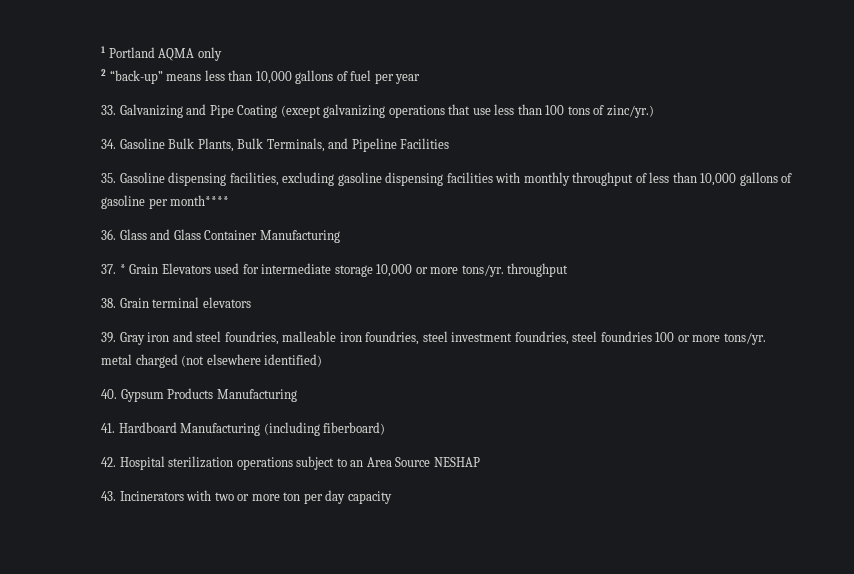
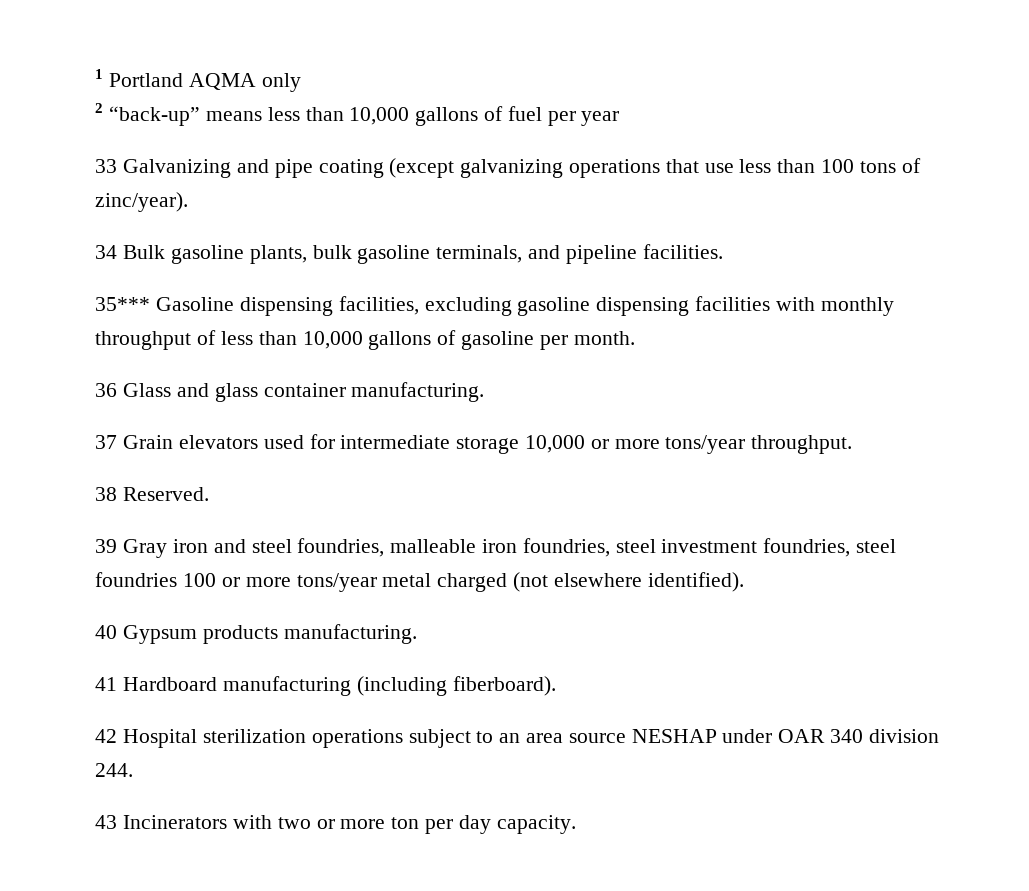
[101,105,117,115] 33. -> [95,159,118,173] 33
[209,105,278,118] Pipe Coating -> [274,159,384,178] pipe coating
[606,105,654,118] [101,138,450,152] [101,173,117,183] zinc/yr.) // 34. Gasoline Bulk Plants, Bulk Terminals, and Pipeline Facilities // 35. -> [95,192,189,212] [95,244,723,264] [95,297,151,311] zinc/year). // 34 Bulk gasoline plants, bulk gasoline terminals, and pipeline facilities. // 35***
[170,195,230,206] [101,229,340,243] [101,263,211,274] month**** // 36. Glass and Glass Container Manufacturing // 37. * Grain Elevators -> [573,331,635,345] [95,382,485,402] [95,435,259,449] month. // 36 Glass and glass container manufacturing. // 37 Grain elevators
[461,263,569,277] [101,297,251,308] [101,332,117,343] tons/yr. throughput // 38. Grain terminal elevators // 39. -> [665,435,853,454] [95,487,210,501] [95,539,118,553] tons/year throughput. // 38 Reserved. // 39
[723,332,766,345] tons/yr. -> [296,573,377,592] tons/year
[264,354,323,367] [101,388,297,402] [101,422,386,436] [101,457,117,467] identified) // 40. Gypsum Products Manufacturing // 41. Hardboard Manufacturing (including fiberboard) // 42. -> [647,572,744,592] [95,624,417,644] [95,676,556,696] [95,729,118,743] identified). // 40 Gypsum products manufacturing. // 41 Hardboard manufacturing (including fiberboard). // 42
[366,457,431,467] Area Source -> [526,733,626,743] area source
[101,491,117,501] // 43. -> [722,729,939,743] [95,763,134,777] [95,815,118,829] under OAR 340 division 244. // 43
[347,491,392,504] capacity -> [496,815,576,834] capacity.

